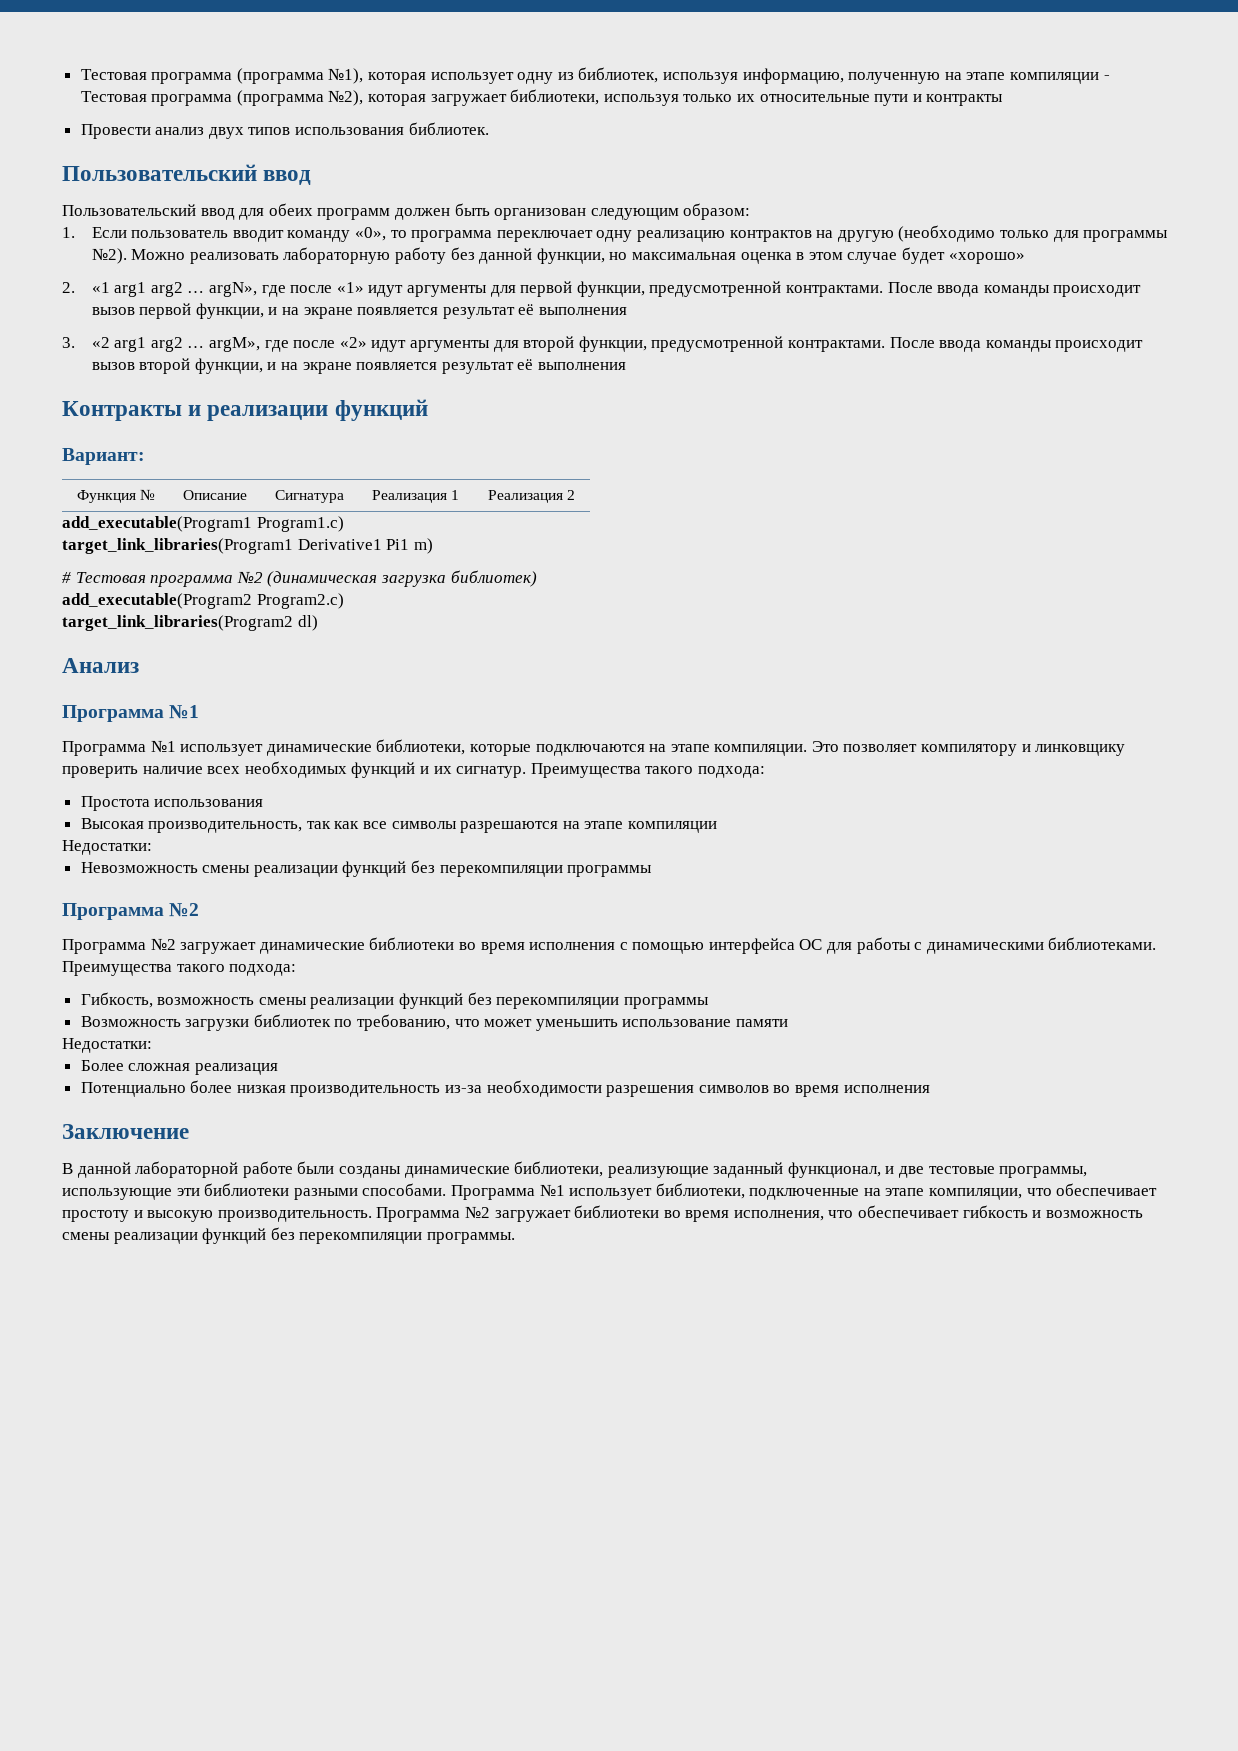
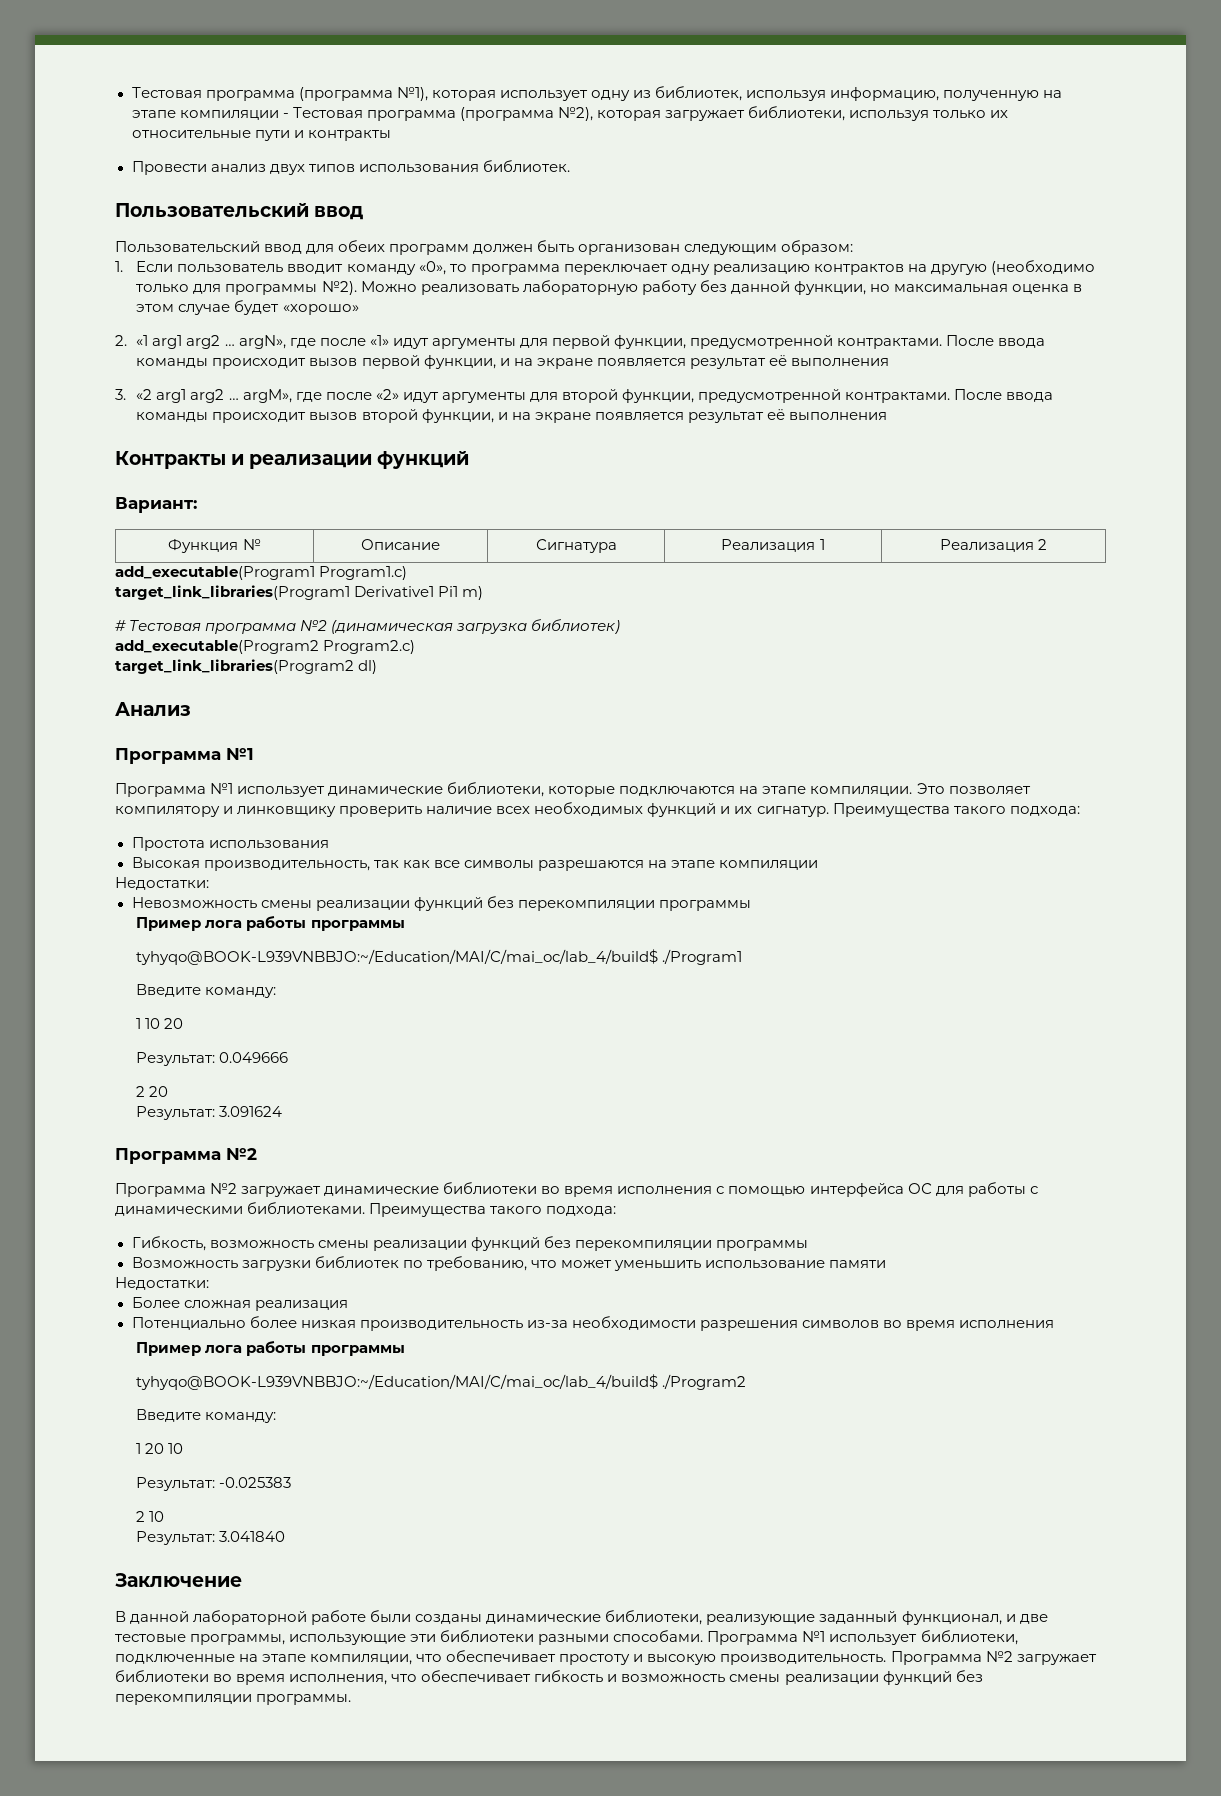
(653, 871) none -> [136,916,405,931] [136,949,743,965] [136,984,277,998] [136,1018,184,1029] [136,1052,289,1066] [136,1086,169,1097] [136,1106,283,1120] // Пример лога работы программы // tyhyqo@BOOK-L939VNBBJO:~/Education/MAI/C/mai_oc/lab_4/build$ ./Program1 // Введите команду: // 1 10 20 // Результат: 0.049666 // 2 20 // Результат: 3.091624
(930, 1089) none -> [136,1341,405,1356] [136,1374,747,1390] [136,1409,277,1423] [136,1443,184,1454] [136,1477,292,1491] [136,1511,165,1522] [136,1531,286,1545] // Пример лога работы программы // tyhyqo@BOOK-L939VNBBJO:~/Education/MAI/C/mai_oc/lab_4/build$ ./Program2 // Введите команду: // 1 20 10 // Результат: -0.025383 // 2 10 // Результат: 3.041840

